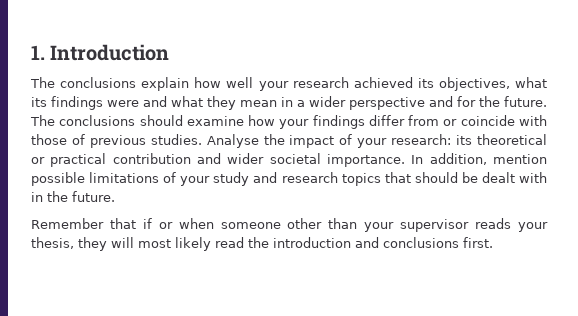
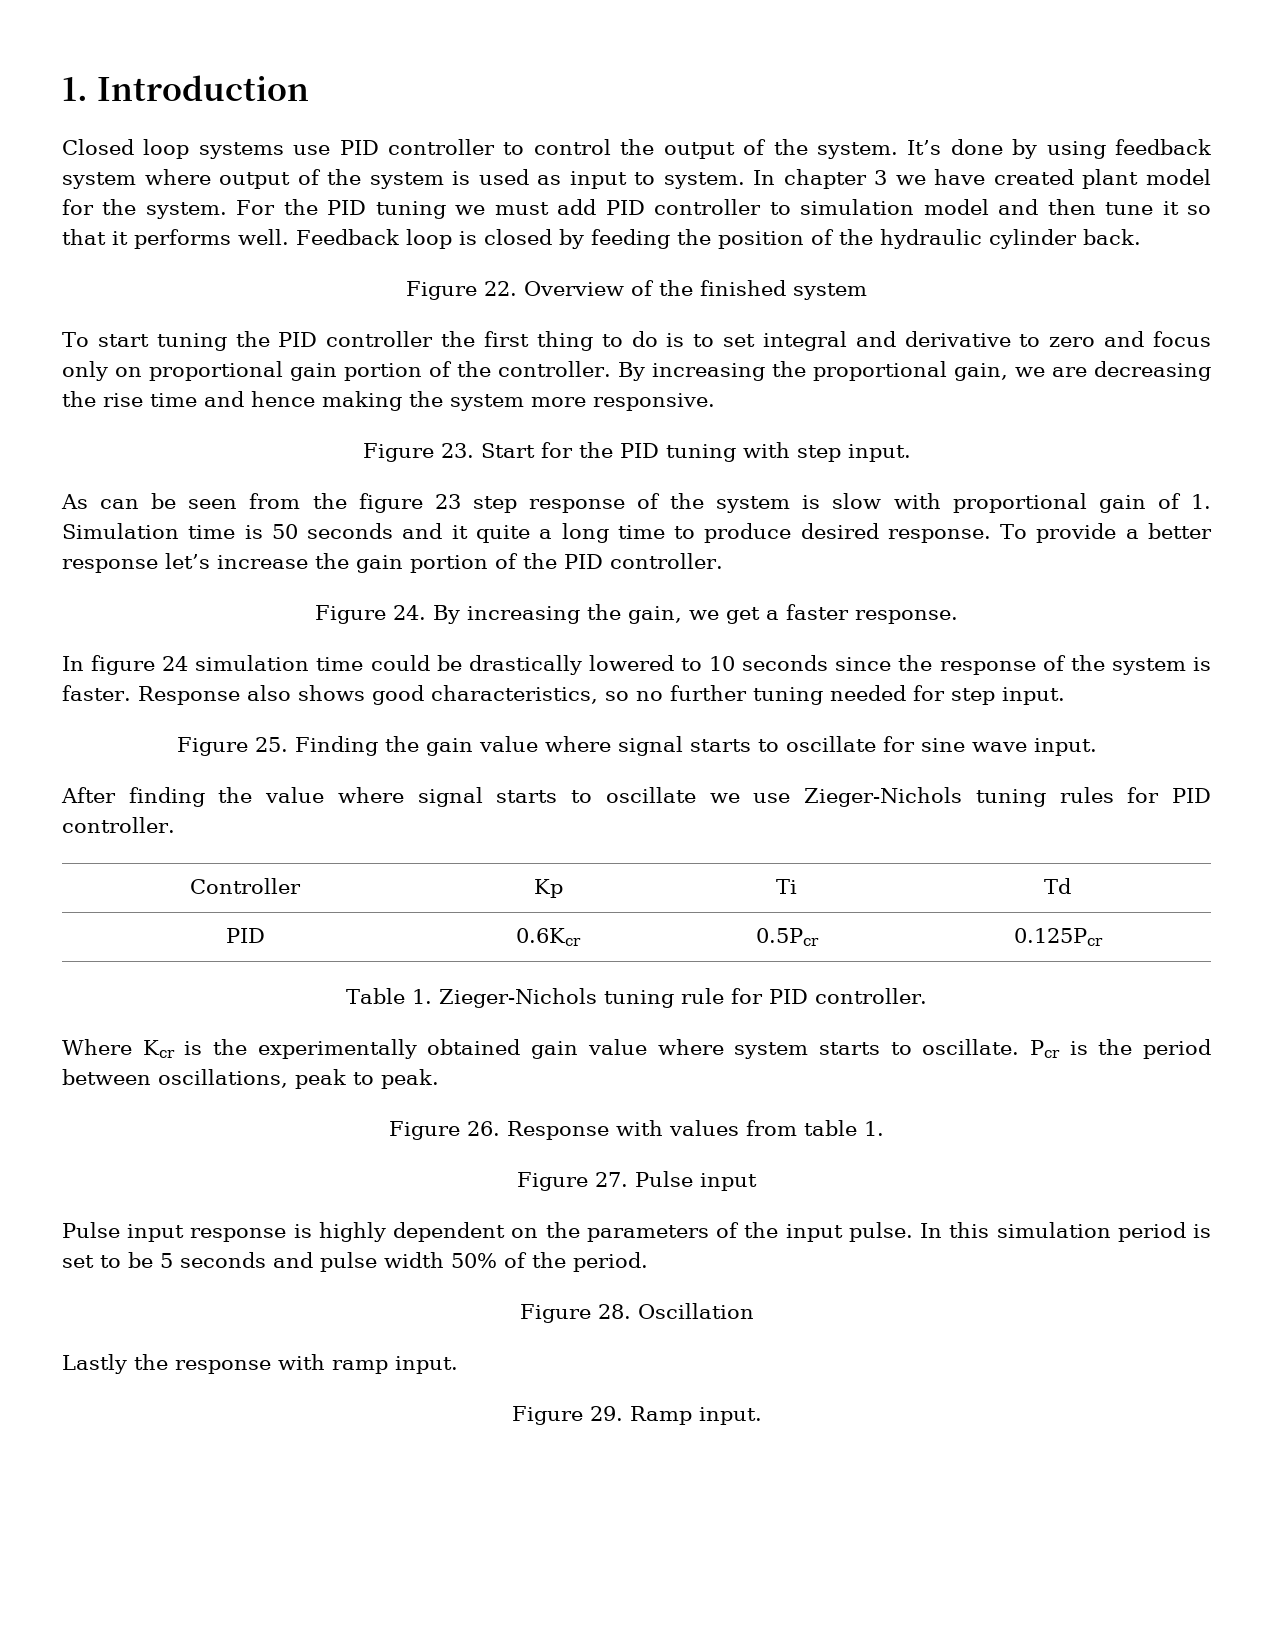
[30,77,548,91] [31,96,547,110] [30,115,547,129] [31,134,548,148] [31,153,547,167] [31,172,547,186] [31,191,115,202] [31,218,549,232] [31,237,493,251] The conclusions explain how well your research achieved its objectives, what its findings were and what they mean in a wider perspective and for the future. The conclusions should examine how your findings differ from or coincide with those of previous studies. Analyse the impact of your research: its theoretical or practical contribution and wider societal importance. In addition, mention possible limitations of your study and research topics that should be dealt with in the future. // Remember that if or when someone other than your supervisor reads your thesis, they will most likely read the introduction and conclusions first. -> [62,139,1211,159] [62,169,1211,189] [62,199,1211,219] [62,229,1141,249] [406,280,867,300] [62,331,1211,351] [62,361,1211,381] [62,391,715,411] [362,442,911,462] [61,493,1211,513] [62,523,1212,543] [62,553,723,573] [315,604,958,624] [62,655,1211,675] [62,685,1065,705] [176,736,1097,756] [61,787,1212,807] [62,817,175,833] [190,878,301,894] [533,879,563,898] [776,879,797,894] [1044,878,1071,894] [225,928,265,943] [516,928,581,946] [755,928,819,946] [1013,928,1103,946] [345,988,928,1008] [62,1039,1211,1059] [62,1069,439,1089] [389,1120,884,1140] [517,1171,757,1191] [62,1222,1212,1242] [62,1252,648,1272] [519,1303,754,1323] [62,1354,458,1374] [511,1406,762,1425] Closed loop systems use PID controller to control the output of the system. It’s done by using feedback system where output of the system is used as input to system. In chapter 3 we have created plant model for the system. For the PID tuning we must add PID controller to simulation model and then tune it so that it performs well. Feedback loop is closed by feeding the position of the hydraulic cylinder back. // Figure 22. Overview of the finished system // To start tuning the PID controller the first thing to do is to set integral and derivative to zero and focus only on proportional gain portion of the controller. By increasing the proportional gain, we are decreasing the rise time and hence making the system more responsive. // Figure 23. Start for the PID tuning with step input. // As can be seen from the figure 23 step response of the system is slow with proportional gain of 1. Simulation time is 50 seconds and it quite a long time to produce desired response. To provide a better response let’s increase the gain portion of the PID controller. // Figure 24. By increasing the gain, we get a faster response. // In figure 24 simulation time could be drastically lowered to 10 seconds since the response of the system is faster. Response also shows good characteristics, so no further tuning needed for step input. // Figure 25. Finding the gain value where signal starts to oscillate for sine wave input. // After finding the value where signal starts to oscillate we use Zieger-Nichols tuning rules for PID controller. // Controller | Kp | Ti | Td // PID | 0.6Kcr | 0.5Pcr | 0.125Pcr // Table 1. Zieger-Nichols tuning rule for PID controller. // Where Kcr is the experimentally obtained gain value where system starts to oscillate. Pcr is the period between oscillations, peak to peak. // Figure 26. Response with values from table 1. // Figure 27. Pulse input // Pulse input response is highly dependent on the parameters of the input pulse. In this simulation period is set to be 5 seconds and pulse width 50% of the period. // Figure 28. Oscillation // Lastly the response with ramp input. // Figure 29. Ramp input.

